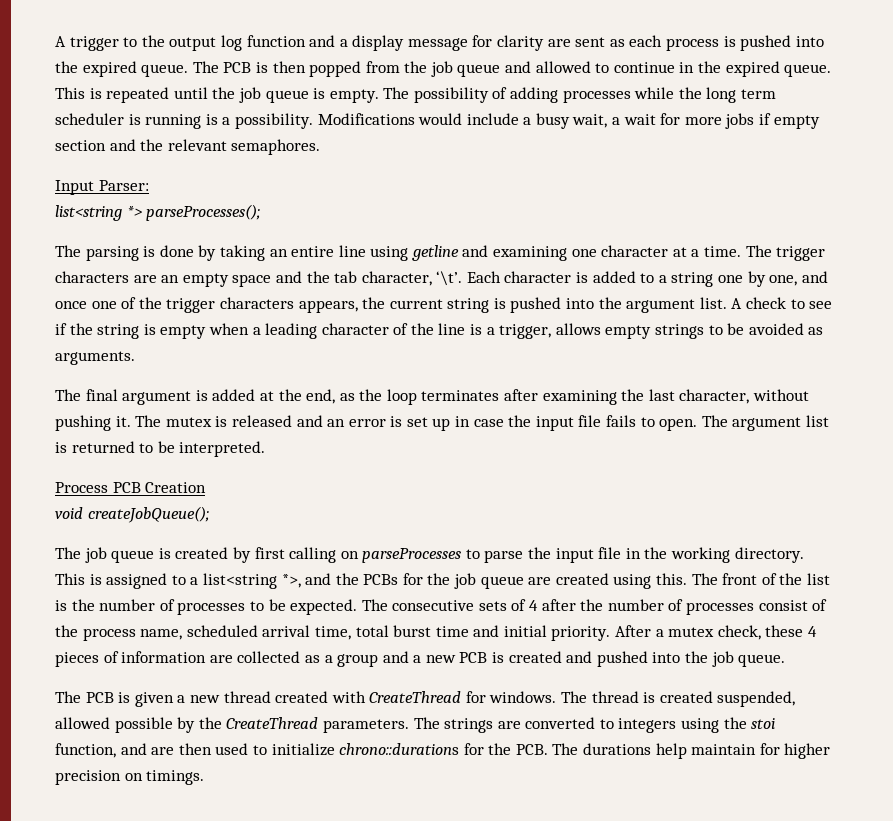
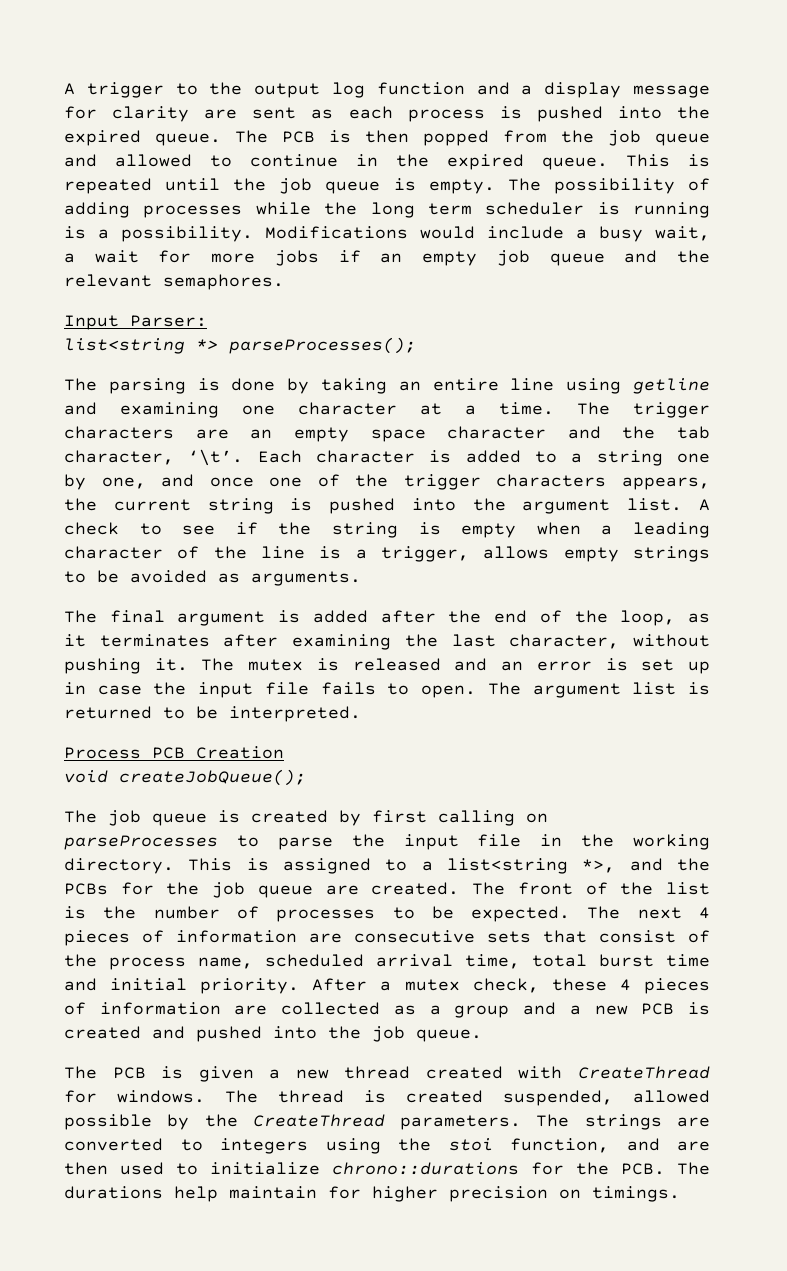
[773,115,820,129] [55,140,106,151] empty section -> [380,250,605,266] an empty job queue
(272, 280) none -> [447,426,547,439] character
[259,389,417,405] at the end, as the loop -> [380,610,711,626] [64,634,86,647] after the end of the loop, as it
[555,573,688,589] created using this. -> [371,882,460,895] created.
[392,599,755,615] consecutive sets of 4 after the number of processes -> [637,907,710,919] [64,930,587,946] next 4 pieces of information are consecutive sets that

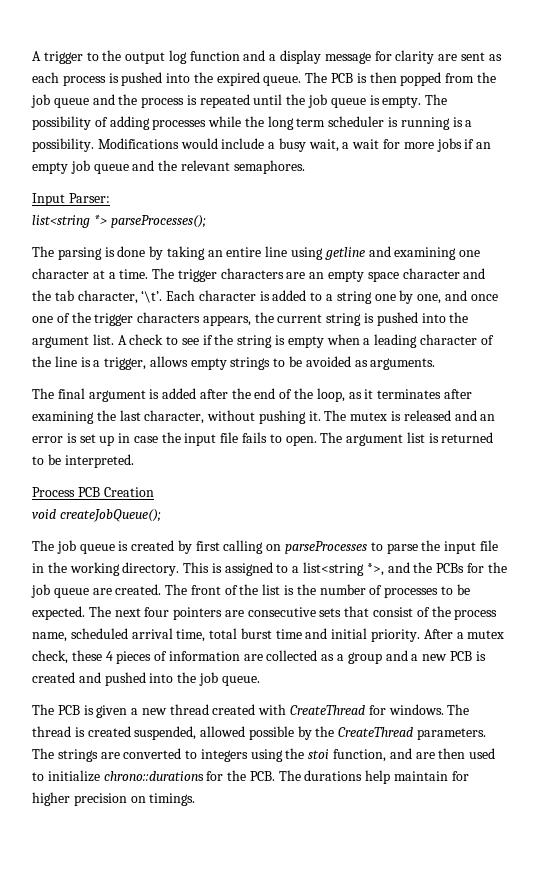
[115,154,670,170] allowed to continue in the expired queue. This -> [118,94,185,108] the process
[699,907,710,919] [64,930,297,946] 4 pieces of information -> [144,607,223,620] four pointers

